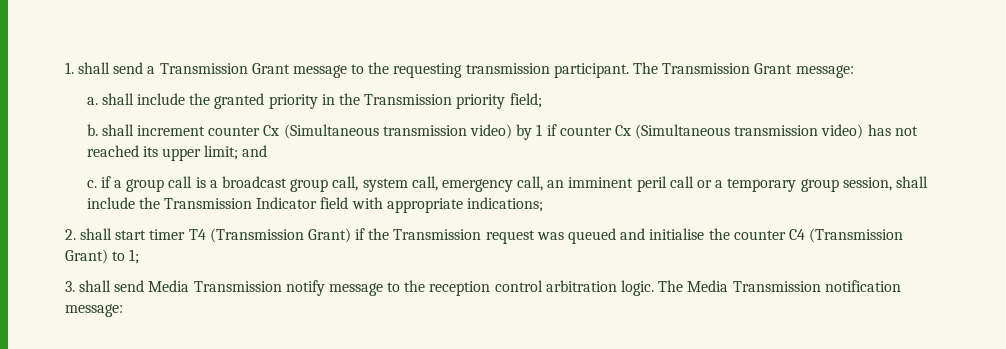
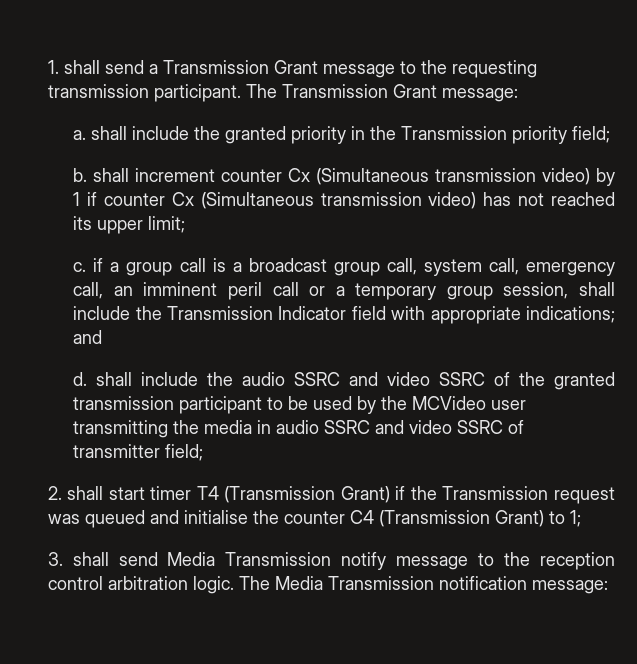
[242,145,268,157] and -> (186, 224) none
(543, 204) none -> [73,330,103,344] [73,372,615,390] [73,396,527,414] [73,420,525,438] [73,444,204,461] and // d. shall include the audio SSRC and video SSRC of the granted transmission participant to be used by the MCVideo user transmitting the media in audio SSRC and video SSRC of transmitter field;

